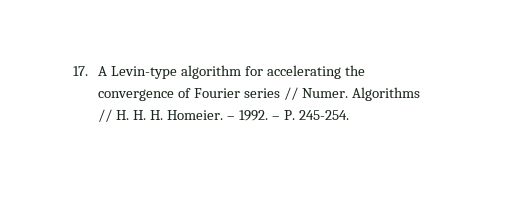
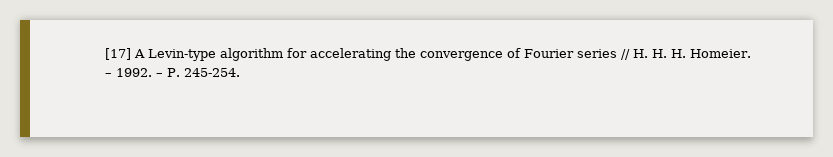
[73,66,89,76] 17. -> [104,48,131,60] [17]
[301,87,420,101] [98,109,113,122] Numer. Algorithms // -> (630, 54) none

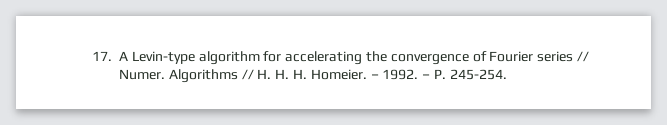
[104,48,131,60] [17] -> [92,51,113,61] 17.
(630, 54) none -> [119,69,254,83] Numer. Algorithms //

